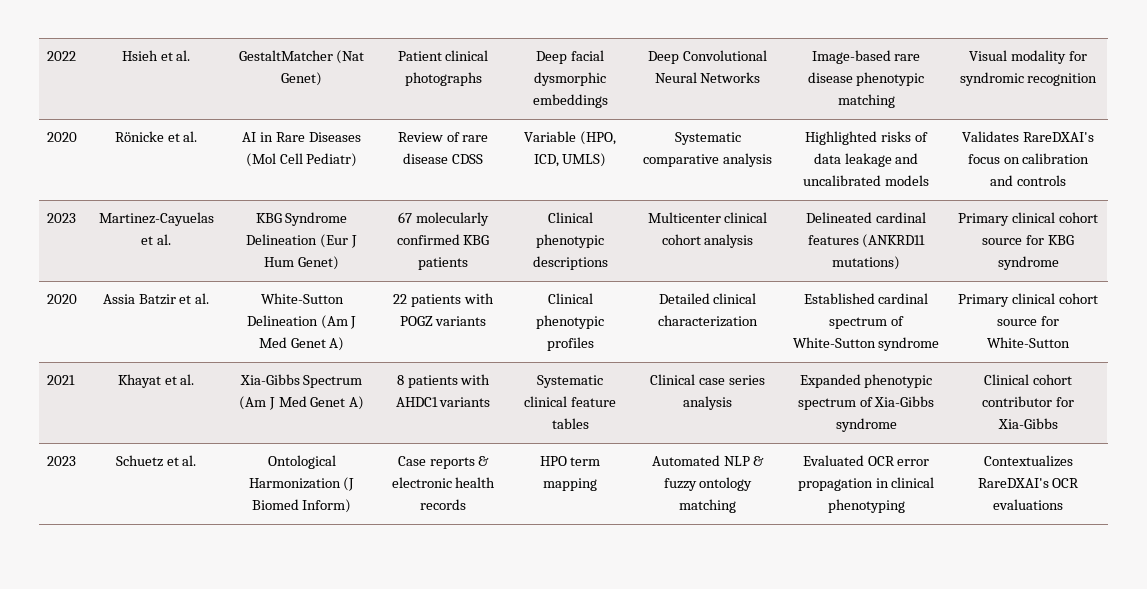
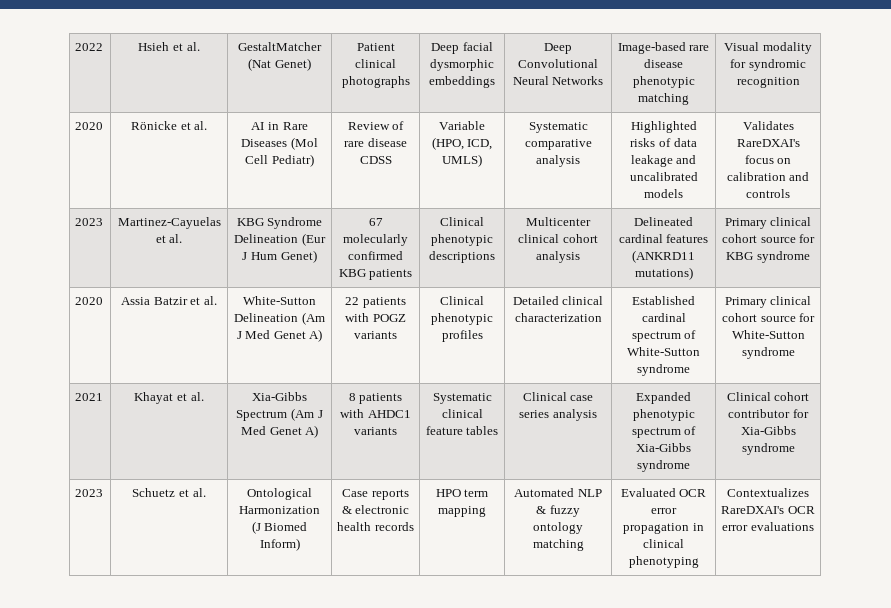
(1070, 342) none -> [741,347,795,359] syndrome
(1058, 423) none -> [741,443,795,455] syndrome
(1080, 483) none -> [722,525,749,531] error

